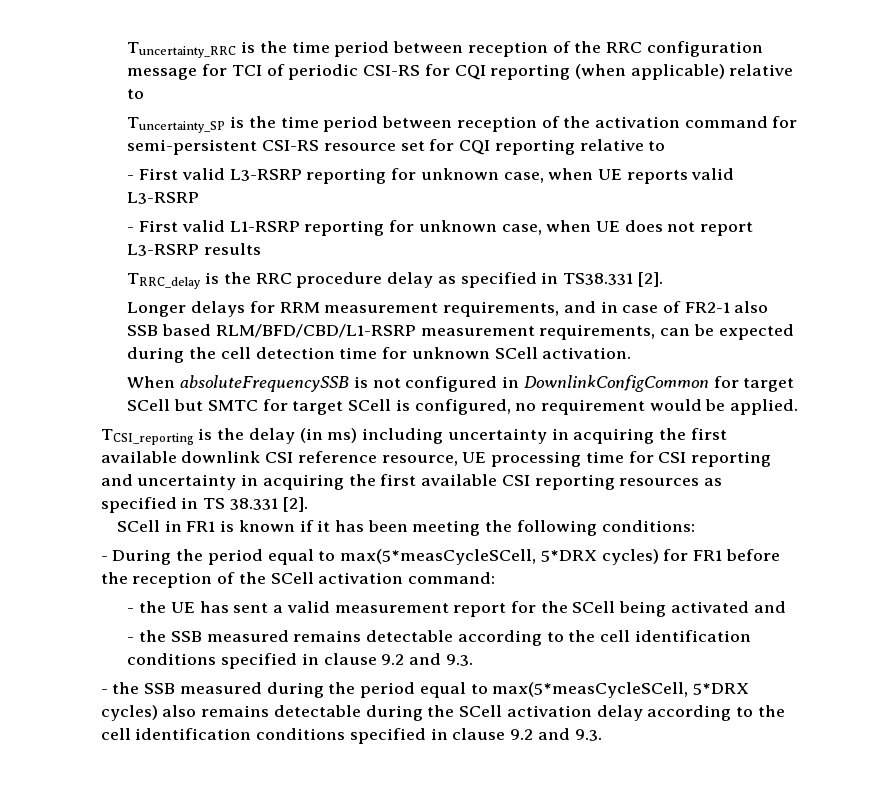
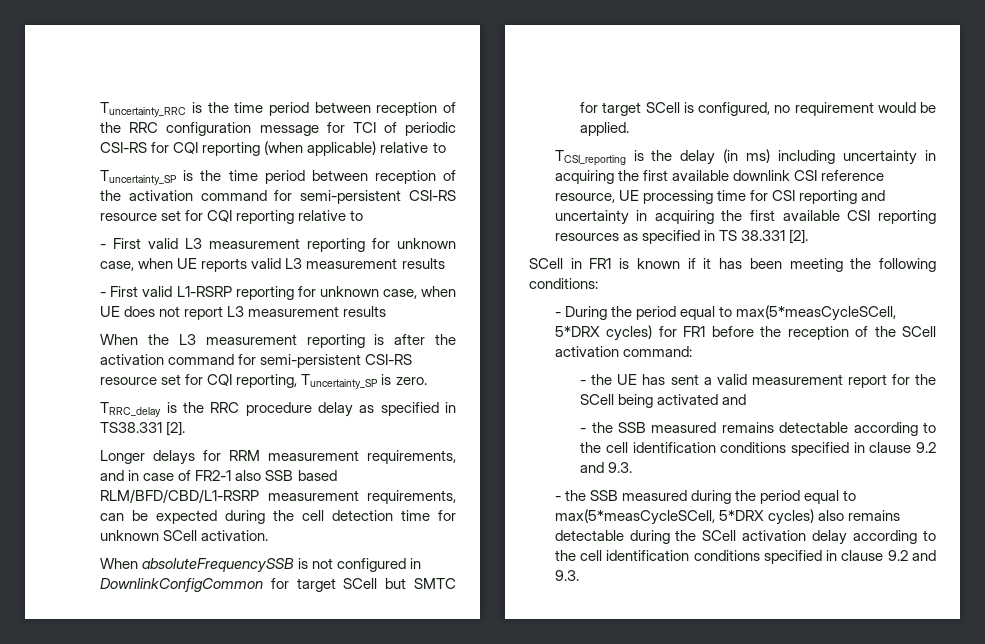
[229,169,302,181] L3-RSRP -> [185,238,301,249] L3 measurement
[127,192,200,204] L3-RSRP -> [285,258,445,269] L3 measurement results
[127,243,262,256] L3-RSRP results -> [227,306,387,317] [100,334,456,348] [100,354,413,368] [100,374,427,389] L3 measurement results // When the L3 measurement reporting is after the activation command for semi-persistent CSI-RS resource set for CQI reporting, Tuncertainty_SP is zero.

